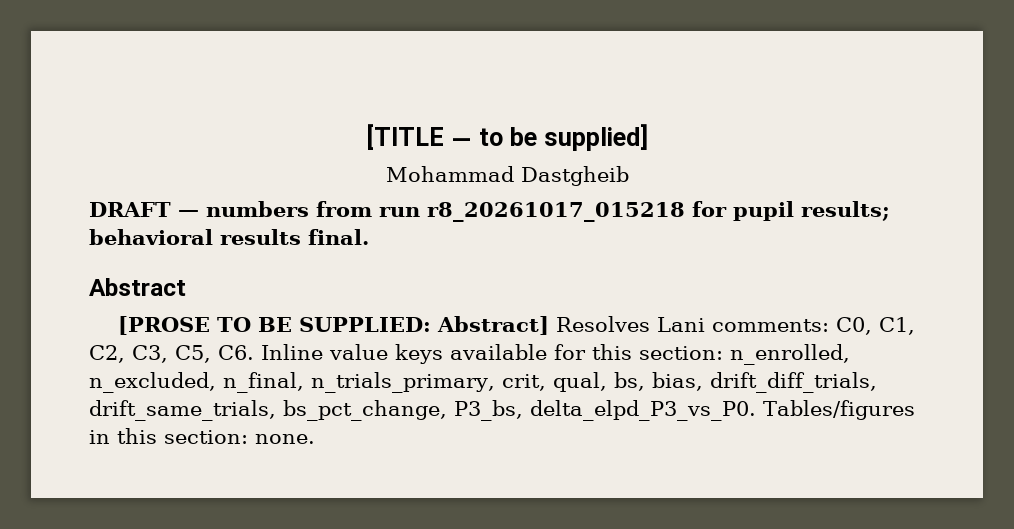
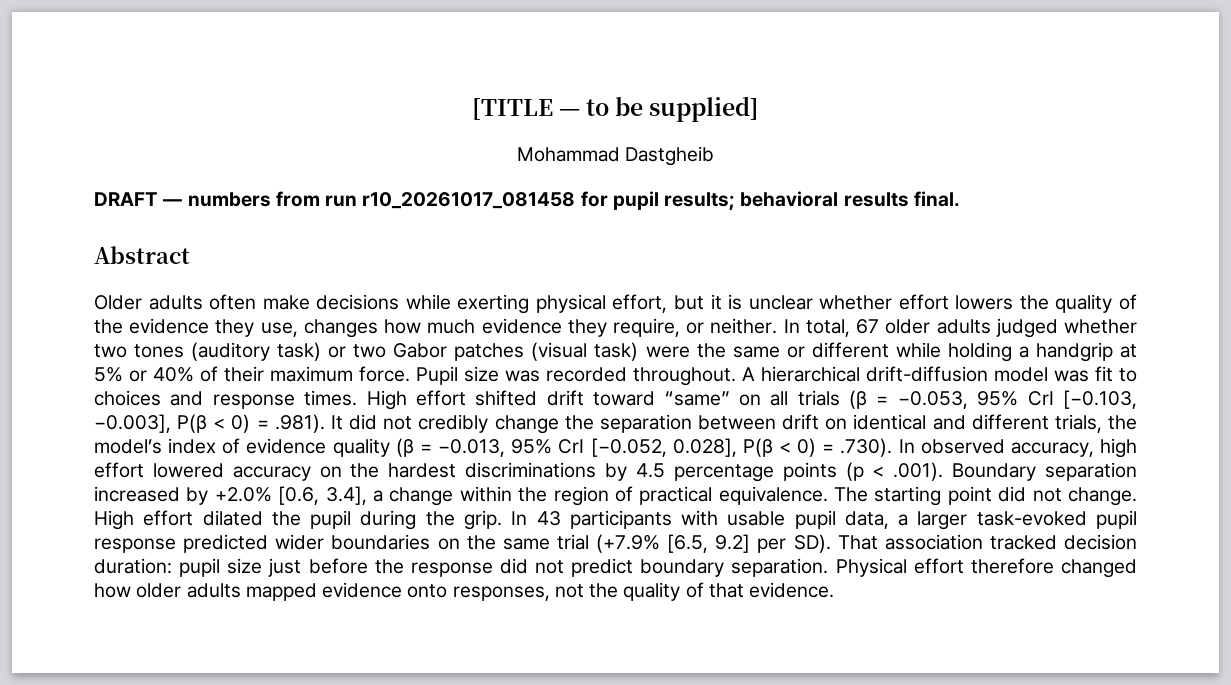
[427,202,685,222] r8_20261017_015218 -> [362,192,576,209] r10_20261017_081458
[117,316,915,335] [89,344,850,365] [89,372,877,393] [89,400,915,421] [89,428,315,444] [PROSE TO BE SUPPLIED: Abstract] Resolves Lani comments: C0, C1, C2, C3, C5, C6. Inline value keys available for this section: n_enrolled, n_excluded, n_final, n_trials_primary, crit, qual, bs, bias, drift_diff_trials, drift_same_trials, bs_pct_change, P3_bs, delta_elpd_P3_vs_P0. Tables/figures in this section: none. -> [94,294,1137,314] [94,318,1137,338] [94,342,1138,362] [94,366,1137,386] [94,390,1138,410] [94,414,1137,434] [94,438,1137,458] [94,462,1137,482] [94,486,1138,506] [94,510,1138,530] [94,534,1137,553] [94,558,1137,578] [94,582,835,601] Older adults often make decisions while exerting physical effort, but it is unclear whether effort lowers the quality of the evidence they use, changes how much evidence they require, or neither. In total, 67 older adults judged whether two tones (auditory task) or two Gabor patches (visual task) were the same or different while holding a handgrip at 5% or 40% of their maximum force. Pupil size was recorded throughout. A hierarchical drift-diffusion model was fit to choices and response times. High effort shifted drift toward “same” on all trials (β = −0.053, 95% CrI [−0.103, −0.003], P(β < 0) = .981). It did not credibly change the separation between drift on identical and different trials, the model’s index of evidence quality (β = −0.013, 95% CrI [−0.052, 0.028], P(β < 0) = .730). In observed accuracy, high effort lowered accuracy on the hardest discriminations by 4.5 percentage points (p < .001). Boundary separation increased by +2.0% [0.6, 3.4], a change within the region of practical equivalence. The starting point did not change. High effort dilated the pupil during the grip. In 43 participants with usable pupil data, a larger task-evoked pupil response predicted wider boundaries on the same trial (+7.9% [6.5, 9.2] per SD). That association tracked decision duration: pupil size just before the response did not predict boundary separation. Physical effort therefore changed how older adults mapped evidence onto responses, not the quality of that evidence.

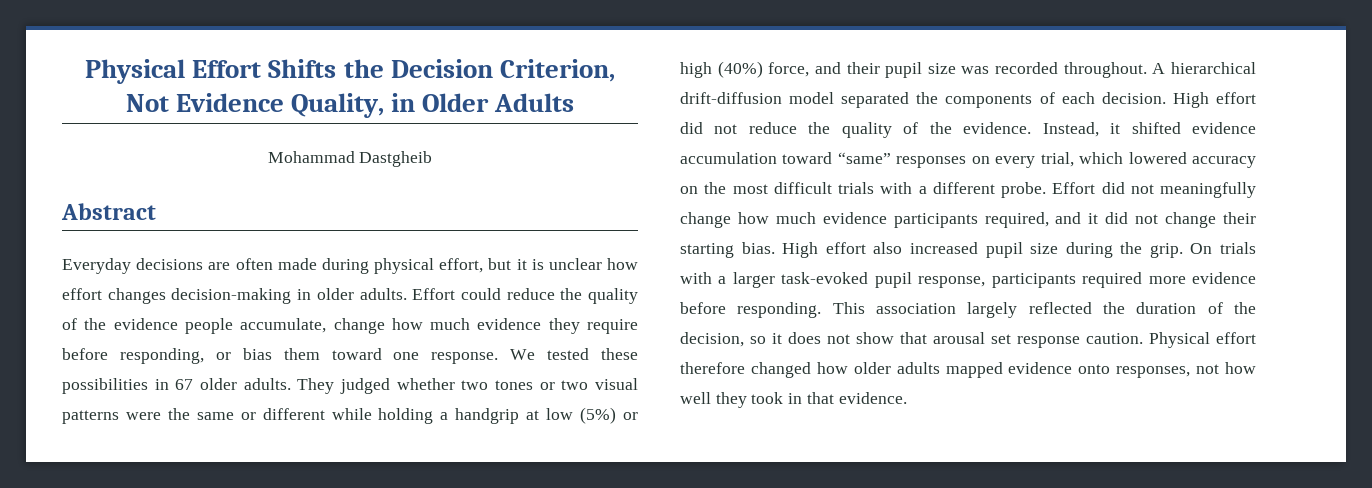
[471,96,760,122] [516,146,715,166] [94,191,960,211] [94,246,190,264] [94,294,530,314] [TITLE — to be supplied] // Mohammad Dastgheib // DRAFT — numbers from run r10_20261017_081458 for pupil results; behavioral results final. // Abstract // Older adults often make decisions while exerting -> [85,59,615,84] [125,93,575,118] [267,151,433,167] [61,203,156,220] [62,258,369,274] Physical Effort Shifts the Decision Criterion, Not Evidence Quality, in Older Adults // Mohammad Dastgheib // Abstract // Everyday decisions are often made during
[819,294,1014,310] whether effort lowers -> [607,258,639,270] [62,288,555,304] how effort changes decision-making in older adults. Effort could reduce
[215,319,378,338] they use, changes -> [184,318,385,334] people accumulate, change
[613,318,1137,338] [94,342,639,361] require, or neither. In total, 67 older adults judged whether two tones (auditory task) or two Gabor patches (visual task) -> [587,319,638,334] [62,348,638,364] [62,378,638,394] [62,410,119,424] require before responding, or bias them toward one response. We tested these possibilities in 67 older adults. They judged whether two tones or two visual patterns
[94,366,458,385] 5% or 40% of their maximum force. Pupil -> [546,407,638,424] [680,61,923,78] low (5%) or high (40%) force, and their pupil
[1054,366,1137,382] [94,390,1138,410] [94,414,1137,434] [94,438,1137,458] [94,462,1137,482] [94,486,1138,506] [94,510,1138,530] [94,534,1137,553] [94,558,829,577] was fit to choices and response times. High effort shifted drift toward “same” on all trials (β = −0.053, 95% CrI [−0.103, −0.003], P(β < 0) = .981). It did not credibly change the separation between drift on identical and different trials, the model’s index of evidence quality (β = −0.013, 95% CrI [−0.052, 0.028], P(β < 0) = .730). In observed accuracy, high effort lowered accuracy on the hardest discriminations by 4.5 percentage points (p < .001). Boundary separation increased by +2.0% [0.6, 3.4], a change within the region of practical equivalence. The starting point did not change. High effort dilated the pupil during the grip. In 43 participants with usable pupil data, a larger task-evoked pupil response predicted wider boundaries on the same trial (+7.9% [6.5, 9.2] per SD). That association tracked decision duration: pupil size just before the response did not predict boundary separation. -> [841,92,1256,108] [680,122,1256,138] [680,152,1256,168] [680,182,1256,198] [680,212,1256,228] [680,242,1256,258] [680,272,1256,288] [680,302,1256,318] [680,332,1143,348] separated the components of each decision. High effort did not reduce the quality of the evidence. Instead, it shifted evidence accumulation toward “same” responses on every trial, which lowered accuracy on the most difficult trials with a different probe. Effort did not meaningfully change how much evidence participants required, and it did not change their starting bias. High effort also increased pupil size during the grip. On trials with a larger task-evoked pupil response, participants required more evidence before responding. This association largely reflected the duration of the decision, so it does not show that arousal set response caution.
[589,582,704,601] the quality of -> [1225,362,1256,374] [680,392,803,408] how well they took in

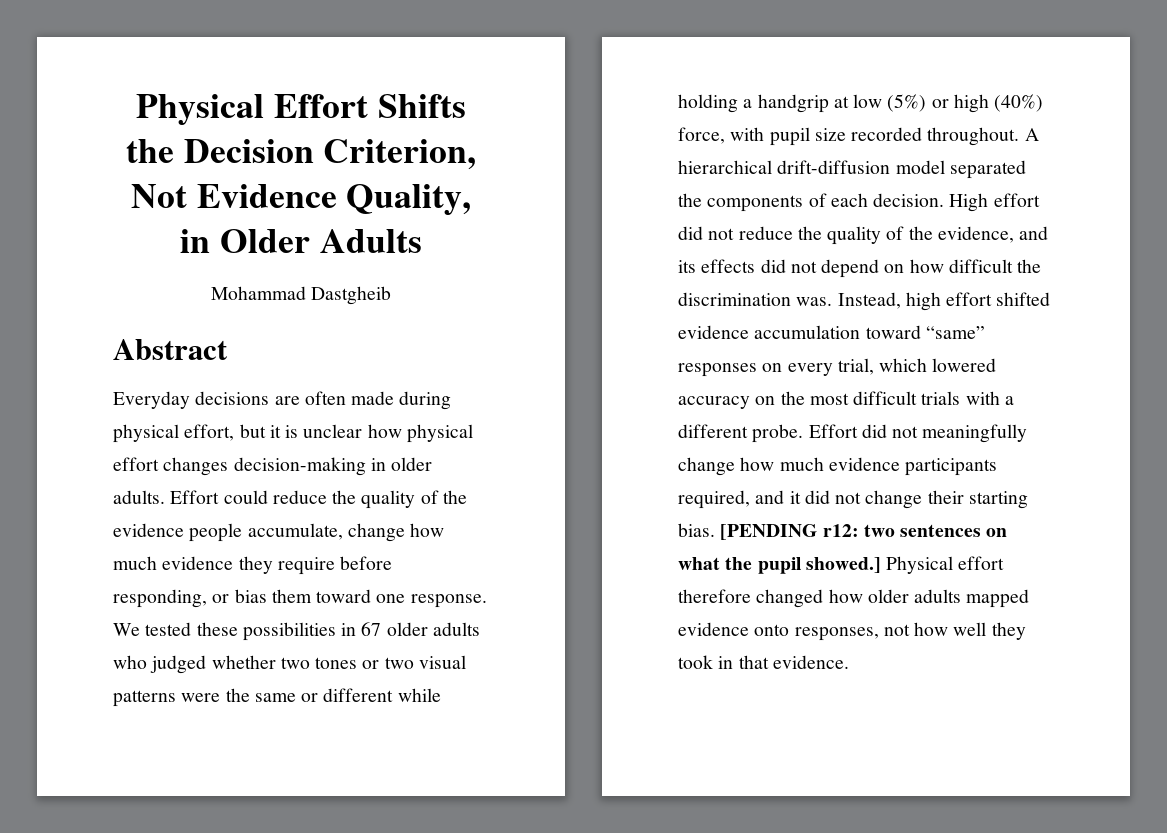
(639, 264) none -> [406,424,473,443] physical
[243,378,335,394] adults. They -> [432,622,480,636] [113,655,147,669] adults who
[814,62,990,78] and their pupil size was -> [730,127,846,146] with pupil size
[963,122,1121,137] evidence. Instead, it -> [937,226,1049,243] [678,259,1042,278] [678,292,993,311] evidence, and its effects did not depend on how difficult the discrimination was. Instead, high effort
[782,242,1256,258] [680,272,1256,288] [680,302,1256,318] [680,332,1143,348] High effort also increased pupil size during the grip. On trials with a larger task-evoked pupil response, participants required more evidence before responding. This association largely reflected the duration of the decision, so it does not show that arousal set response caution. -> [720,524,1008,540] [678,557,881,574] [PENDING r12: two sentences on what the pupil showed.]

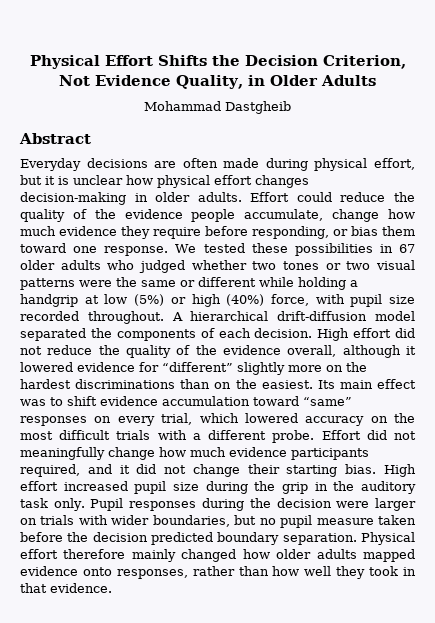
[937,226,1049,243] [678,259,1042,278] [678,292,1051,311] evidence, and its effects did not depend on how difficult the discrimination was. Instead, high effort shifted -> [223,345,416,358] [20,362,367,375] [20,379,416,389] [20,396,97,406] evidence overall, although it lowered evidence for “different” slightly more on the hardest discriminations than on the easiest. Its main effect was to shift
[720,524,1008,540] [678,557,881,574] [PENDING r12: two sentences on what the pupil showed.] -> [383,464,416,477] [20,481,416,494] [20,498,416,511] [20,515,417,528] [20,532,357,545] High effort increased pupil size during the grip in the auditory task only. Pupil responses during the decision were larger on trials with wider boundaries, but no pupil measure taken before the decision predicted boundary separation.
(751, 596) none -> [131,549,176,562] mainly
[883,624,910,636] not -> [192,566,269,576] rather than

